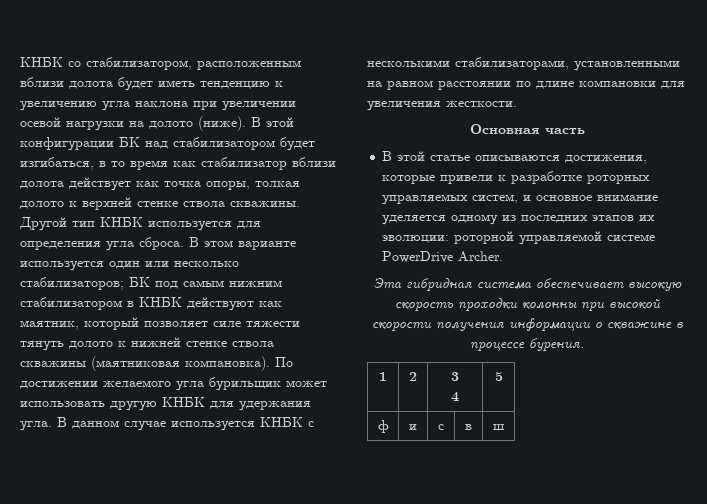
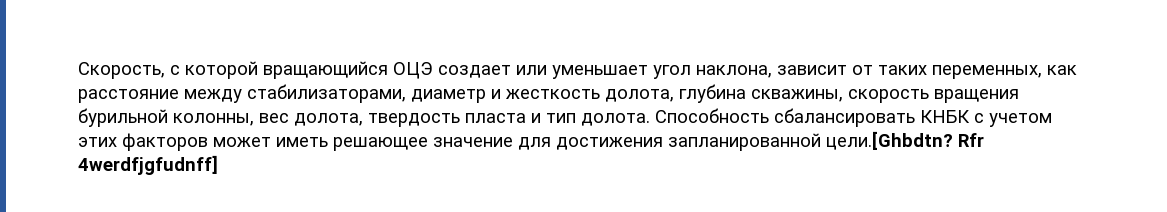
[20,57,301,70] [20,77,283,91] [20,101,296,111] [20,116,294,131] [20,137,315,151] [20,157,336,170] [20,177,300,191] [20,197,300,210] [19,217,261,231] [20,237,296,251] [20,261,239,271] [20,277,282,290] [20,297,282,311] [20,317,300,330] [20,337,274,351] [20,356,293,371] [20,377,327,391] [20,397,311,411] [20,417,314,431] [367,57,680,71] [367,80,685,90] [367,101,517,111] [469,124,585,134] [382,151,648,164] [382,171,651,184] [382,194,659,205] [382,214,656,225] [382,231,656,245] [382,251,504,263] [373,278,682,292] [394,298,661,312] [371,318,683,332] [470,338,584,352] [379,372,387,381] [409,372,417,381] [451,372,459,381] [451,392,459,402] [494,372,503,381] [377,420,389,433] [409,424,417,430] [438,424,444,430] [465,424,472,430] [493,424,504,430] КНБК со стабилизатором, расположенным вблизи долота будет иметь тенденцию к увеличению угла наклона при увеличении осевой нагрузки на долото (ниже). В этой конфигурации БК над стабилизатором будет изгибаться, в то время как стабилизатор вблизи долота действует как точка опоры, толкая долото к верхней стенке ствола скважины. Другой тип КНБК используется для определения угла сброса. В этом варианте используется один или несколько стабилизаторов; БК под самым нижним стабилизатором в КНБК действуют как маятник, который позволяет силе тяжести тянуть долото к нижней стенке ствола скважины (маятниковая компановка). По достижении желаемого угла бурильщик может использовать другую КНБК для удержания угла. В данном случае используется КНБК с несколькими стабилизаторами, установленными на равном расстоянии по длине компановки для увеличения жесткости. // Основная часть // В этой статье описываются достижения, которые привели к разработке роторных управляемых систем, и основное внимание уделяется одному из последних этапов их эволюции: роторной управляемой системе PowerDrive Archer. // Эта гибридная система обеспечивает высокую скорость проходки колонны при высокой скорости получения информации о скважине в процессе бурения. // 1 | 2 | 3 // 4 | 5 // ф | и | с | в | ш -> [78,61,1077,79] [78,84,1019,103] [78,108,1052,127] [78,131,984,151] [78,155,218,175] Скорость, с которой вращающийся ОЦЭ создает или уменьшает угол наклона, зависит от таких переменных, как расстояние между стабилизаторами, диаметр и жесткость долота, глубина скважины, скорость вращения бурильной колонны, вес долота, твердость пласта и тип долота. Способность сбалансировать КНБК с учетом этих факторов может иметь решающее значение для достижения запланированной цели.[Ghbdtn? Rfr 4werdfjgfudnff]

